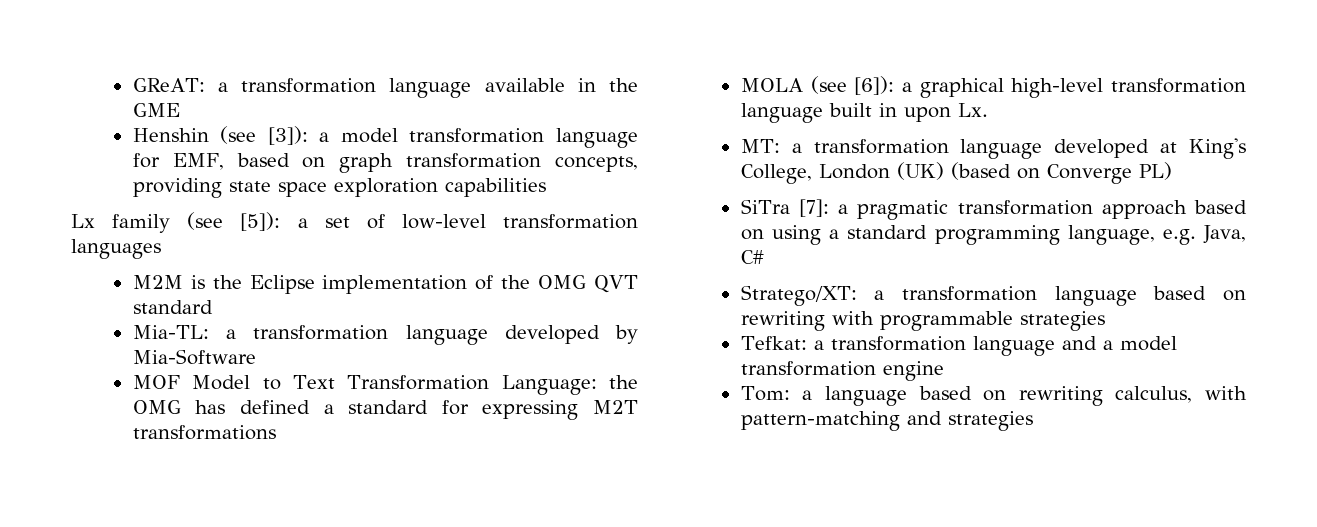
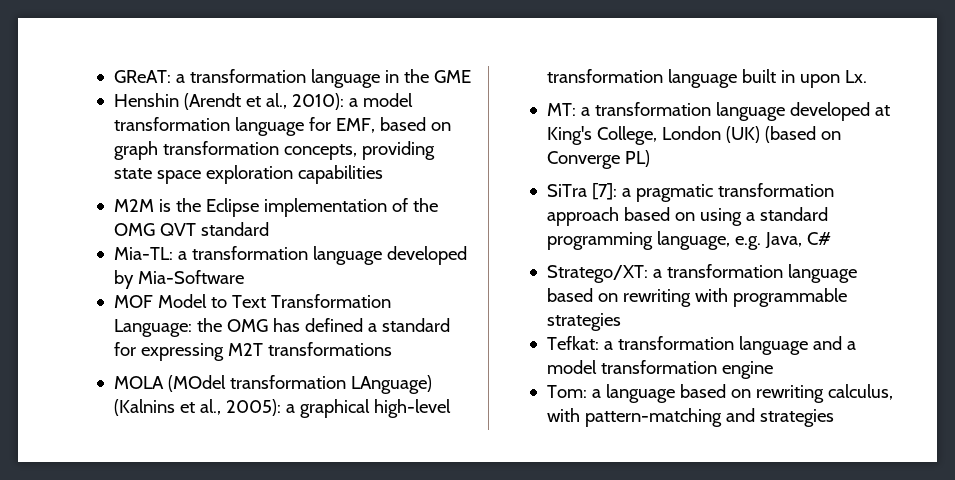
[484,78,565,92] available -> (380, 78) none
[220,126,308,145] (see [3]): -> [183,93,344,110] (Arendt et al., 2010):
[71,212,638,233] [71,239,161,259] // Lx family (see [5]): a set of low-level transformation languages -> (383, 174) none
[810,76,895,95] (see [6]): -> [167,375,432,394] [113,399,281,416] (MOdel transformation LAnguage) (Kalnins et al., 2005):

